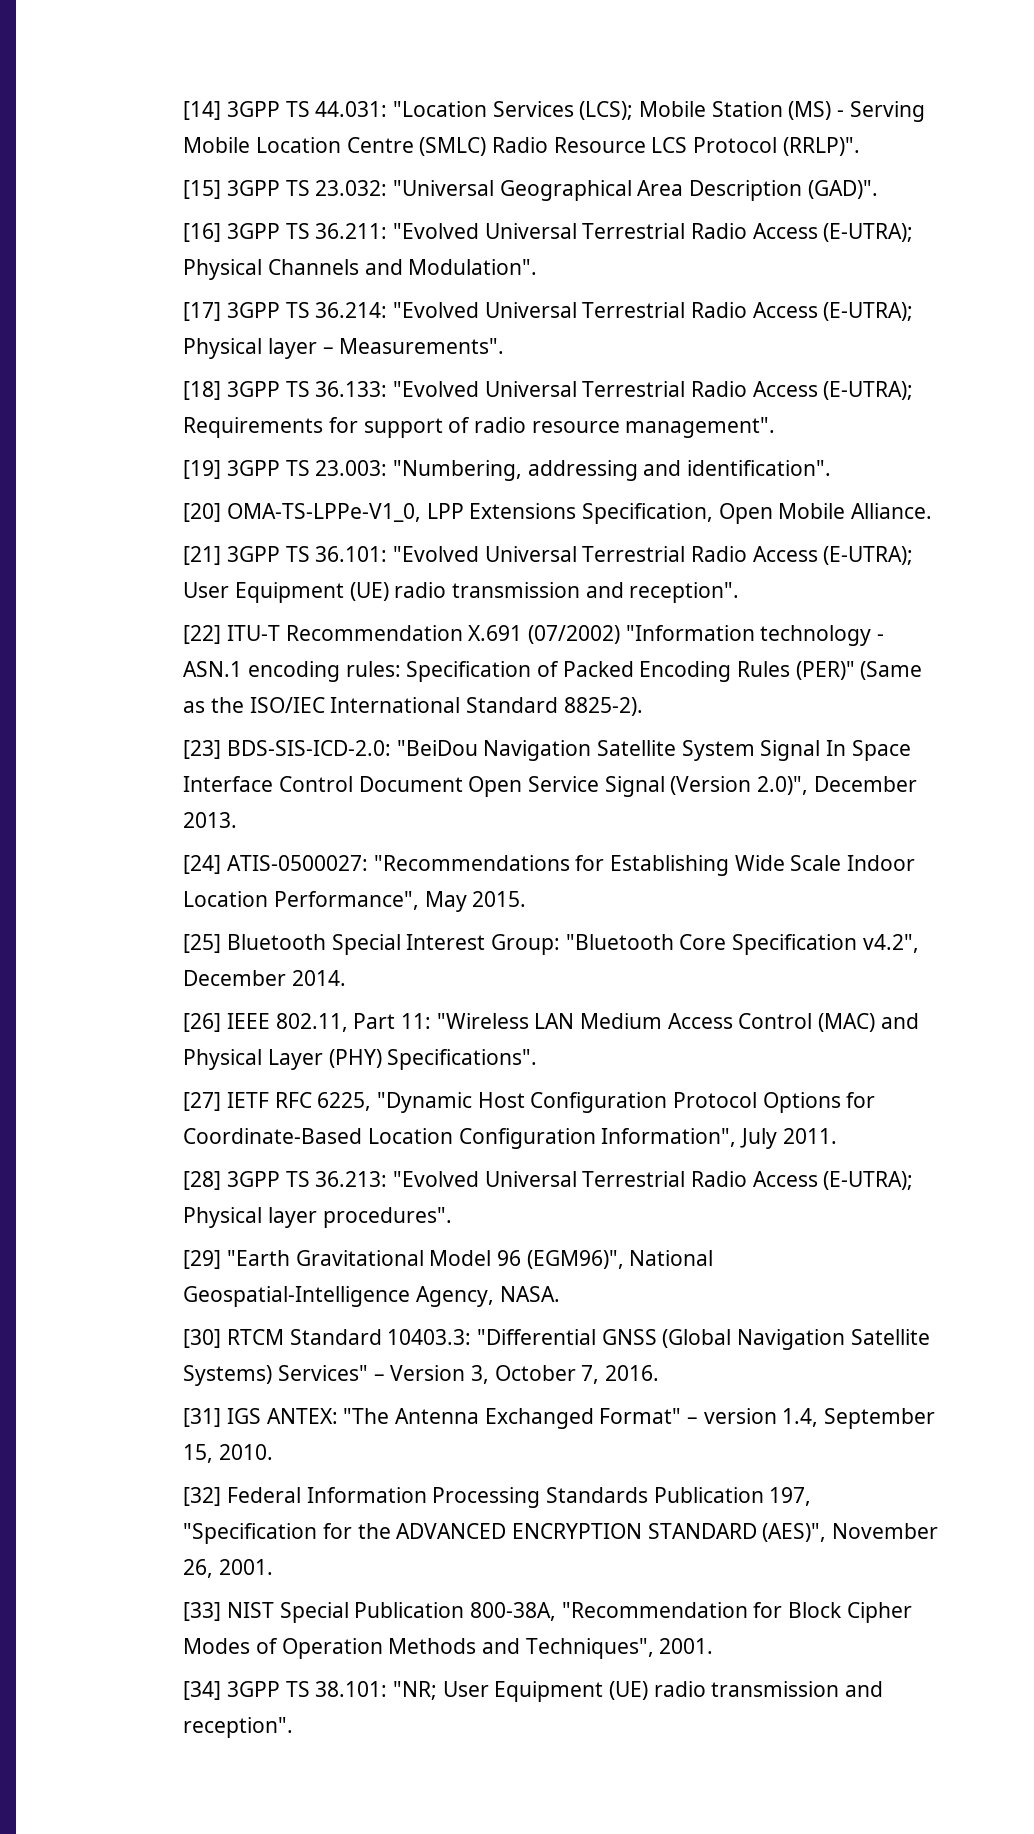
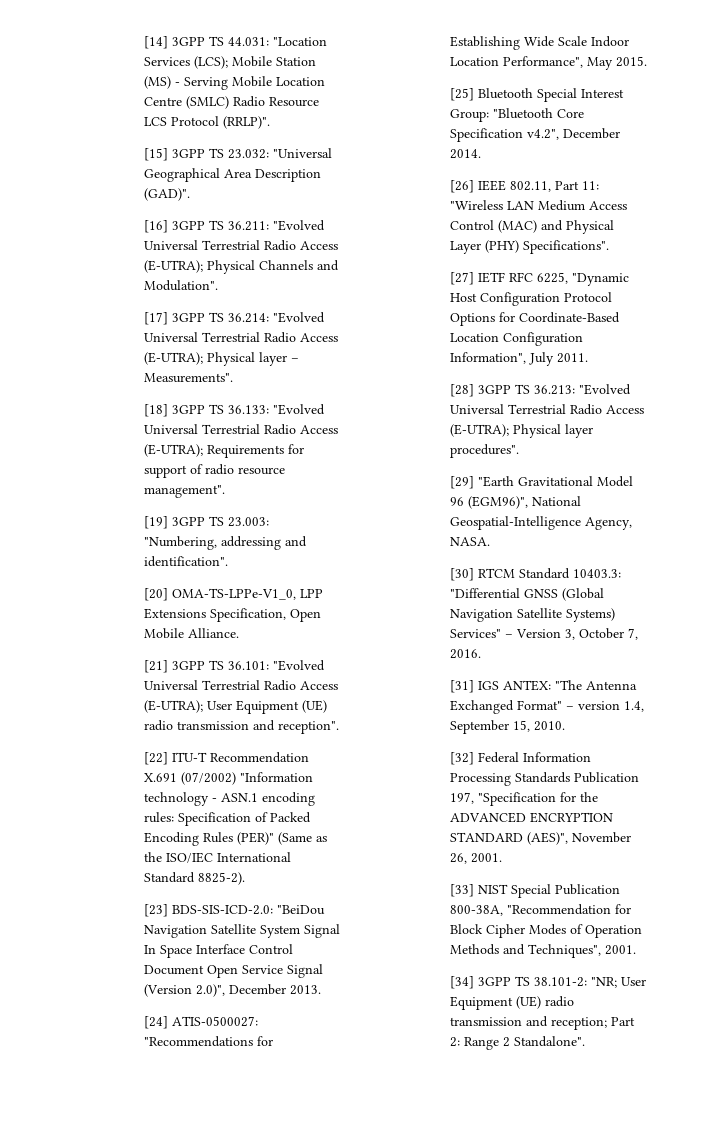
[315,1681,388,1697] 38.101: -> [533,977,587,987] 38.101-2:
[183,1717,294,1738] reception". -> [550,1017,635,1030] [449,1036,585,1050] reception; Part 2: Range 2 Standalone".

